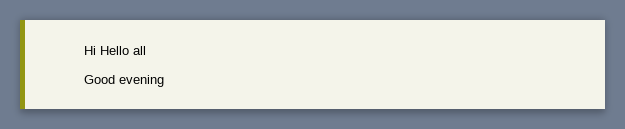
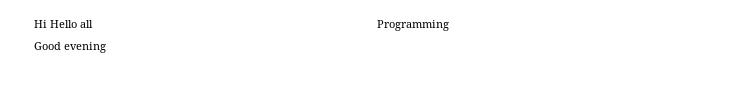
(164, 81) none -> [377,20,449,31] // Programming

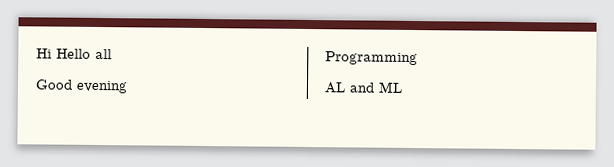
(449, 25) none -> [324,81,403,94] // AL and ML

